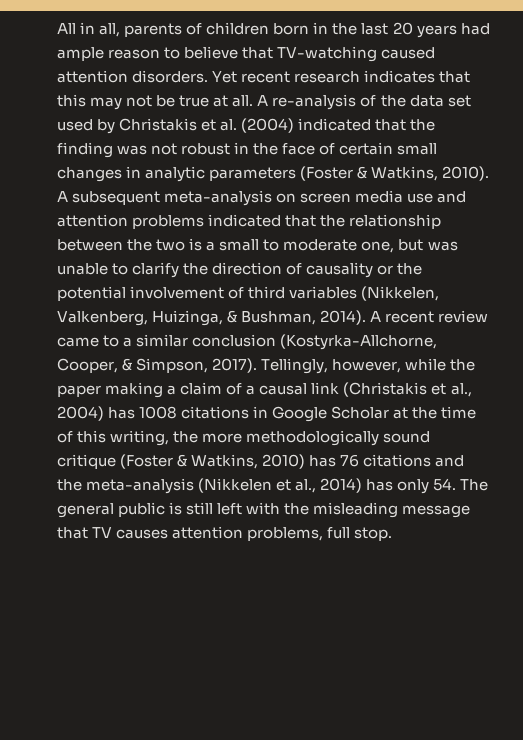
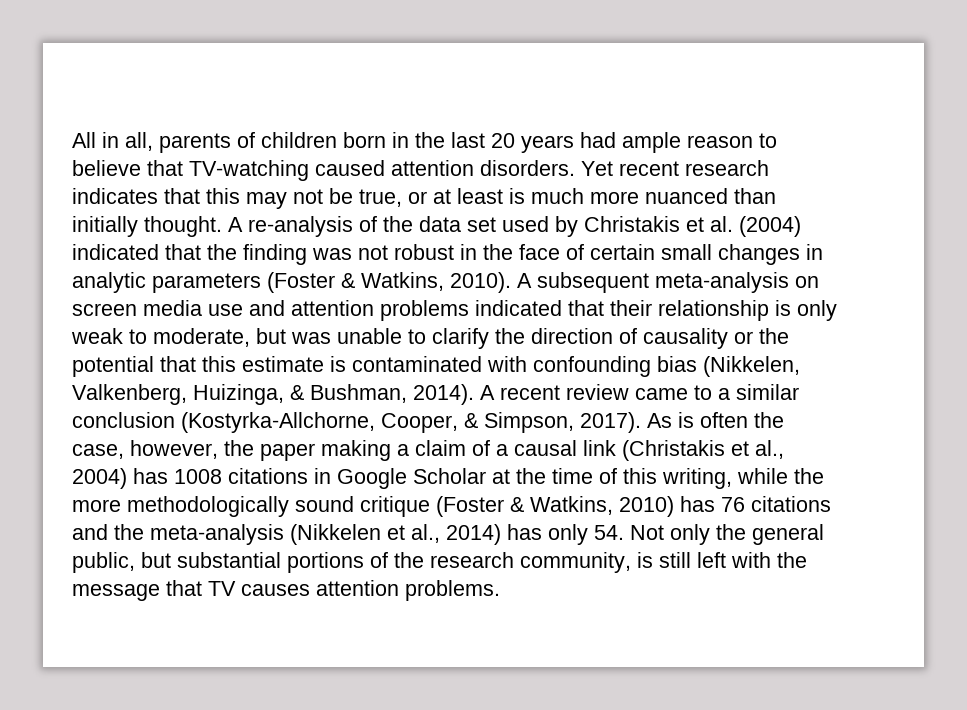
[179,95,254,107] true at all. -> [359,188,776,207] [72,216,222,237] true, or at least is much more nuanced than initially thought.
[320,214,442,229] [57,238,395,253] the relationship between the two is a small to moderate one, -> [610,300,837,321] [71,328,250,347] their relationship is only weak to moderate,
[130,286,358,299] involvement of third variables -> [160,356,697,377] that this estimate is contaminated with confounding bias
[261,358,447,374] Tellingly, however, while -> [647,412,784,428] [72,440,218,459] As is often the case, however,
(170, 438) none -> [737,468,788,484] while
[460,479,489,491] [57,502,166,518] The general public -> [630,524,824,545] [72,552,631,573] Not only the general public, but substantial portions of the research community,
[313,502,399,518] misleading -> (807, 560) none
[247,527,393,541] problems, full stop. -> [405,580,500,601] problems.

